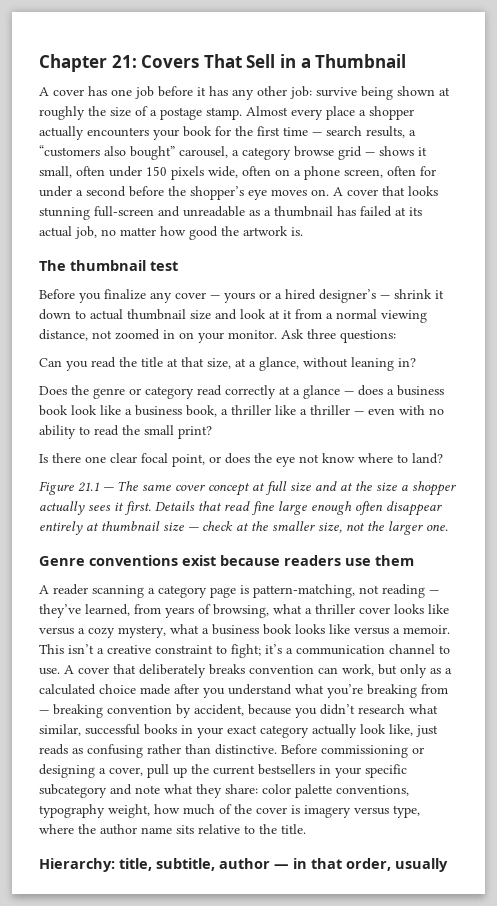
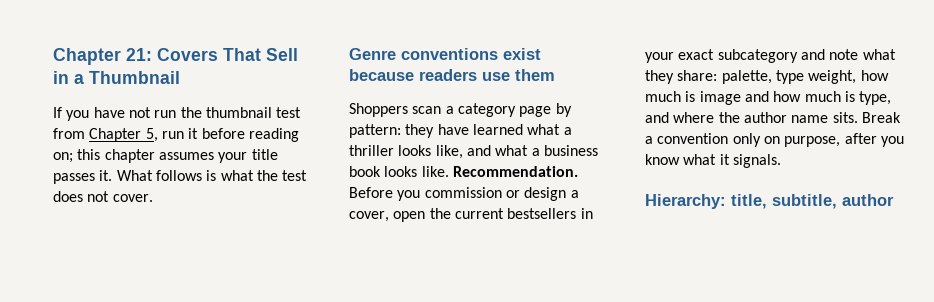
[39,86,450,100] [39,106,414,120] [39,126,416,140] [39,145,427,160] [39,166,436,180] [39,186,438,200] [39,206,422,220] [39,226,303,240] [39,260,178,271] [39,289,444,303] [39,309,427,323] [39,329,396,343] [39,357,416,371] [39,385,444,399] [39,405,444,417] [39,425,212,439] [39,453,443,467] [39,481,456,496] [39,501,442,516] [39,521,448,535] A cover has one job before it has any other job: survive being shown at roughly the size of a postage stamp. Almost every place a shopper actually encounters your book for the first time — search results, a “customers also bought” carousel, a category browse grid — shows it small, often under 150 pixels wide, often on a phone screen, often for under a second before the shopper’s eye moves on. A cover that looks stunning full-screen and unreadable as a thumbnail has failed at its actual job, no matter how good the artwork is. // The thumbnail test // Before you finalize any cover — yours or a hired designer’s — shrink it down to actual thumbnail size and look at it from a normal viewing distance, not zoomed in on your monitor. Ask three questions: // Can you read the title at that size, at a glance, without leaning in? // Does the genre or category read correctly at a glance — does a business book look like a business book, a thriller like a thriller — even with no ability to read the small print? // Is there one clear focal point, or does the eye not know where to land? // Figure 21.1 — The same cover concept at full size and at the size a shopper actually sees it first. Details that read fine large enough often disappear entirely at thumbnail size — check at the smaller size, not the larger one. -> [53,107,302,121] [53,128,299,142] [53,149,278,163] [53,170,308,184] [53,191,153,202] If you have not run the thumbnail test from Chapter 5, run it before reading on; this chapter assumes your title passes it. What follows is what the test does not cover.
[39,584,439,598] [39,604,449,618] [39,625,166,638] A reader scanning a category page is pattern-matching, not reading — they’ve learned, from years of browsing, what a thriller cover looks like versus a cozy mystery, -> [349,103,572,117] [349,124,572,138] [349,145,491,159] Shoppers scan a category page by pattern: they have learned what a thriller looks like, and
[329,624,450,635] [39,644,450,658] [39,664,452,678] [39,684,448,698] [39,704,438,718] [39,724,438,738] [39,744,424,758] [39,764,187,778] like versus a memoir. This isn’t a creative constraint to fight; it’s a communication channel to use. A cover that deliberately breaks convention can work, but only as a calculated choice made after you understand what you’re breaking from — breaking convention by accident, because you didn’t research what similar, successful books in your exact category actually look like, just reads as confusing rather than distinctive. Before commissioning or designing a cover, pull up -> [421,166,578,177] [349,187,579,201] [349,211,426,222] like. Recommendation. Before you commission or design a cover, open
[365,764,407,778] specific -> [678,49,715,60] exact
[262,784,409,798] [39,804,420,818] [39,824,306,835] color palette conventions, typography weight, how much of the cover is imagery versus type, where the author name sits relative to the title. -> [721,70,889,84] [645,91,892,105] [645,112,901,123] [645,133,904,147] [645,154,781,168] palette, type weight, how much is image and how much is type, and where the author name sits. Break a convention only on purpose, after you know what it signals.
[274,858,448,872] — in that order, usually -> (894, 200) none

